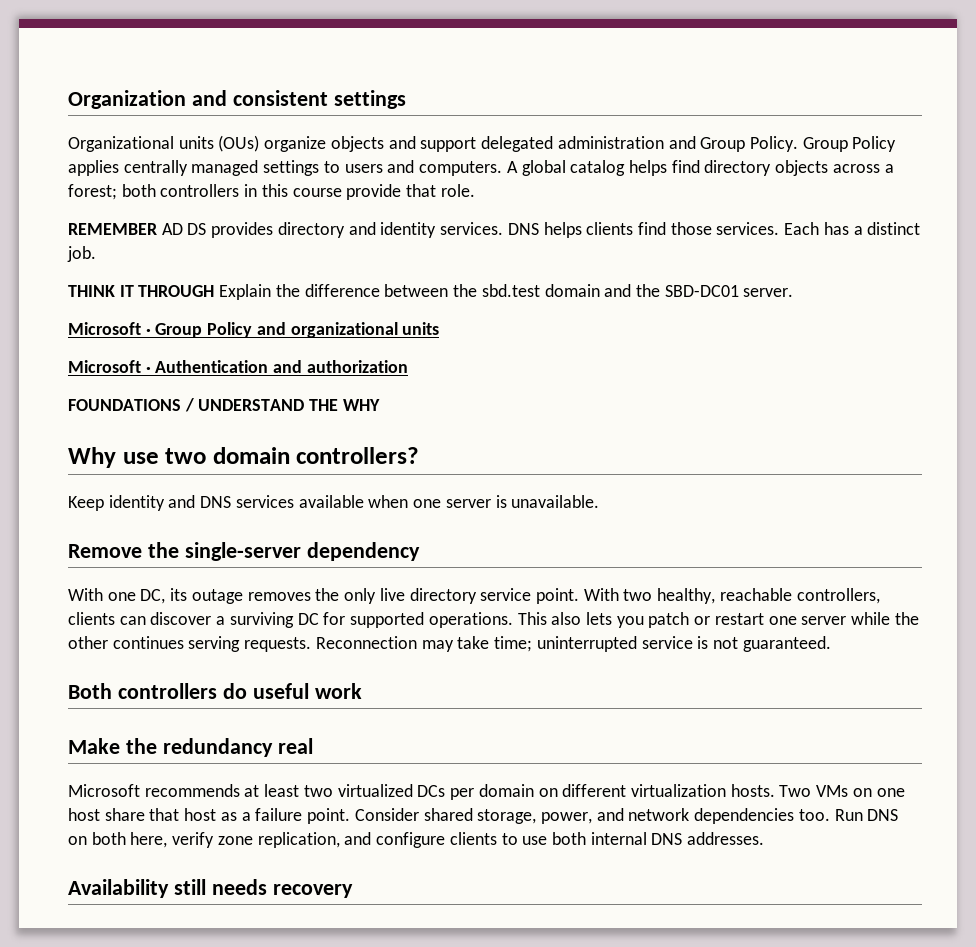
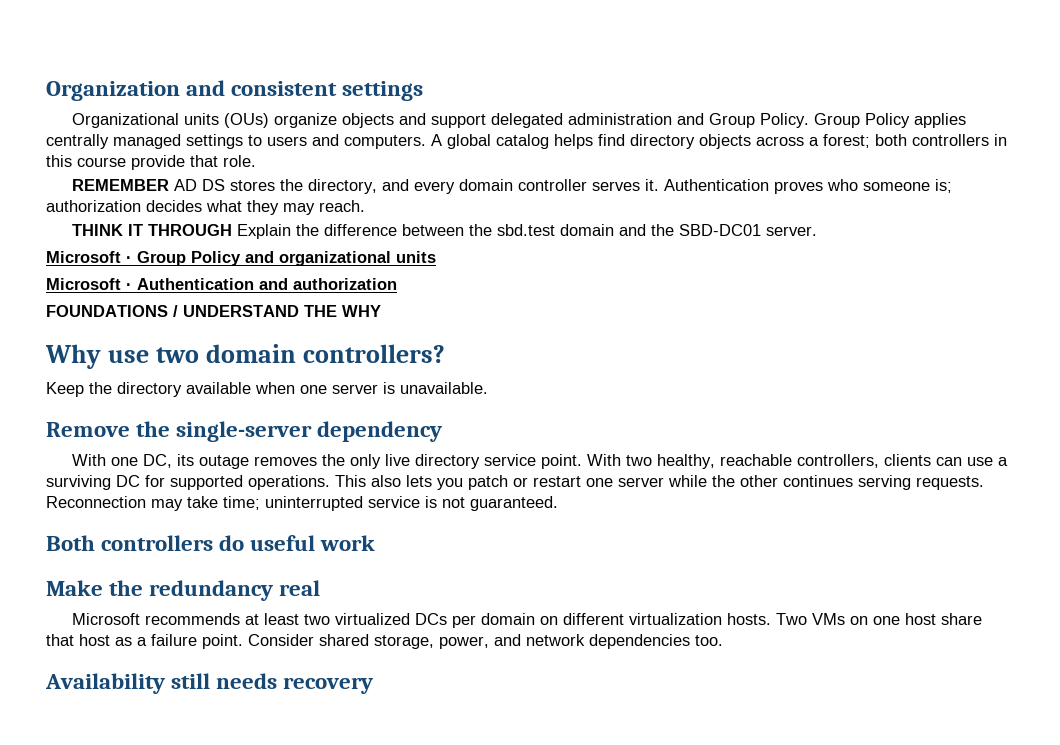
[211,222,921,238] [67,246,96,262] provides directory and identity services. DNS helps clients find those services. Each has a distinct job. -> [229,179,952,194] [46,200,365,215] stores the directory, and every domain controller serves it. Authentication proves who someone is; authorization decides what they may reach.
[108,495,294,511] identity and DNS services -> [89,382,182,397] the directory
[150,612,212,625] discover -> [966,457,993,466] use
[834,809,899,821] [68,832,765,848] Run DNS on both here, verify zone replication, and configure clients to use both internal DNS addresses. -> (723, 640) none

